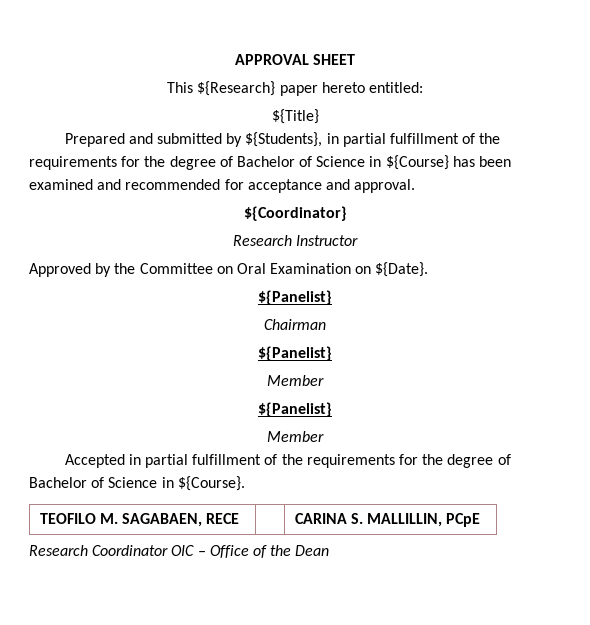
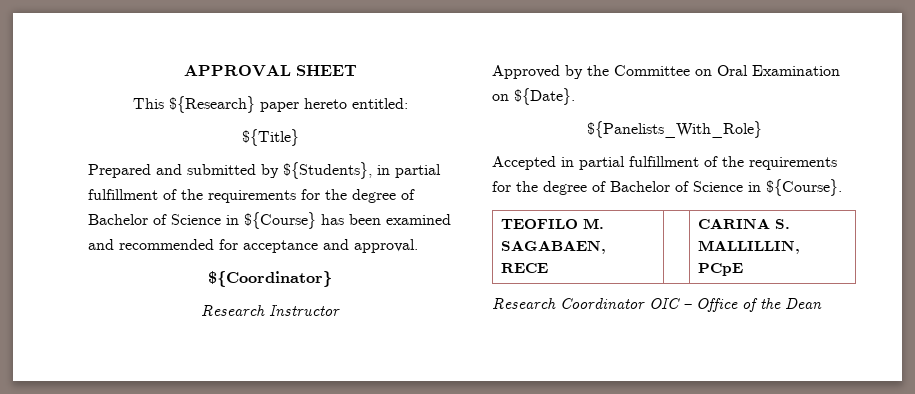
[258,290,332,305] [264,319,326,330] [258,346,332,361] [267,375,324,386] [258,402,332,417] [267,431,324,442] ${Panelist} // Chairman // ${Panelist} // Member // ${Panelist} // Member -> [586,121,762,138] ${Panelists_With_Role}

